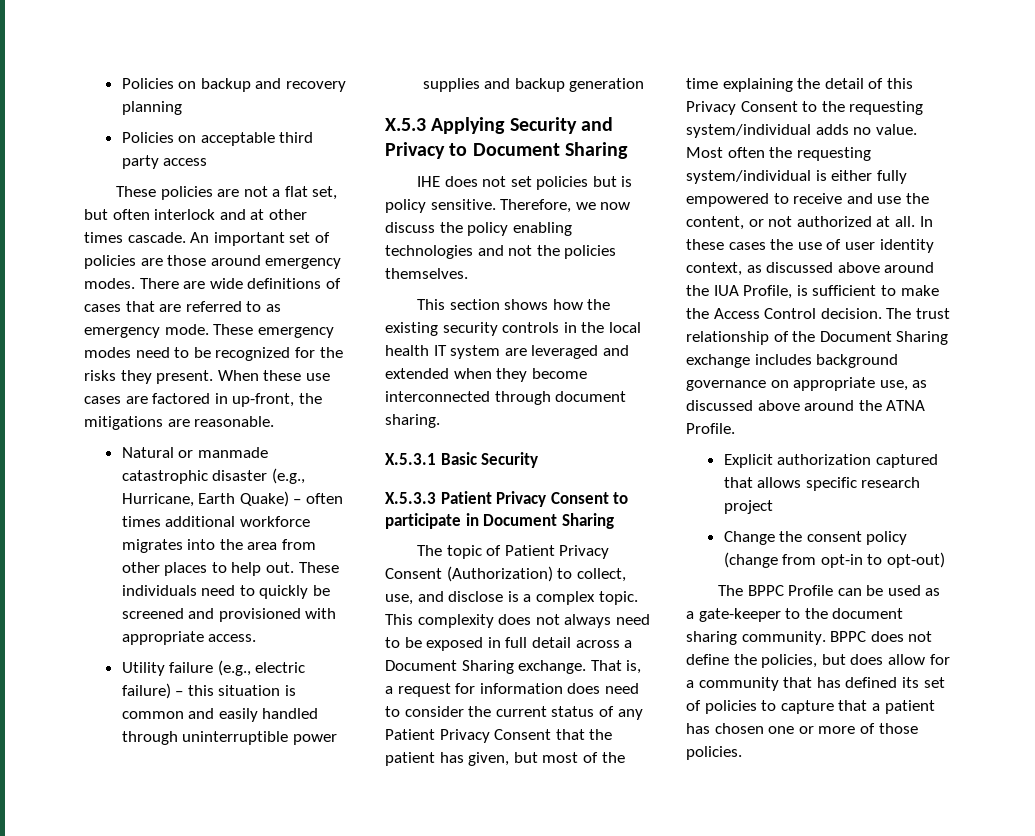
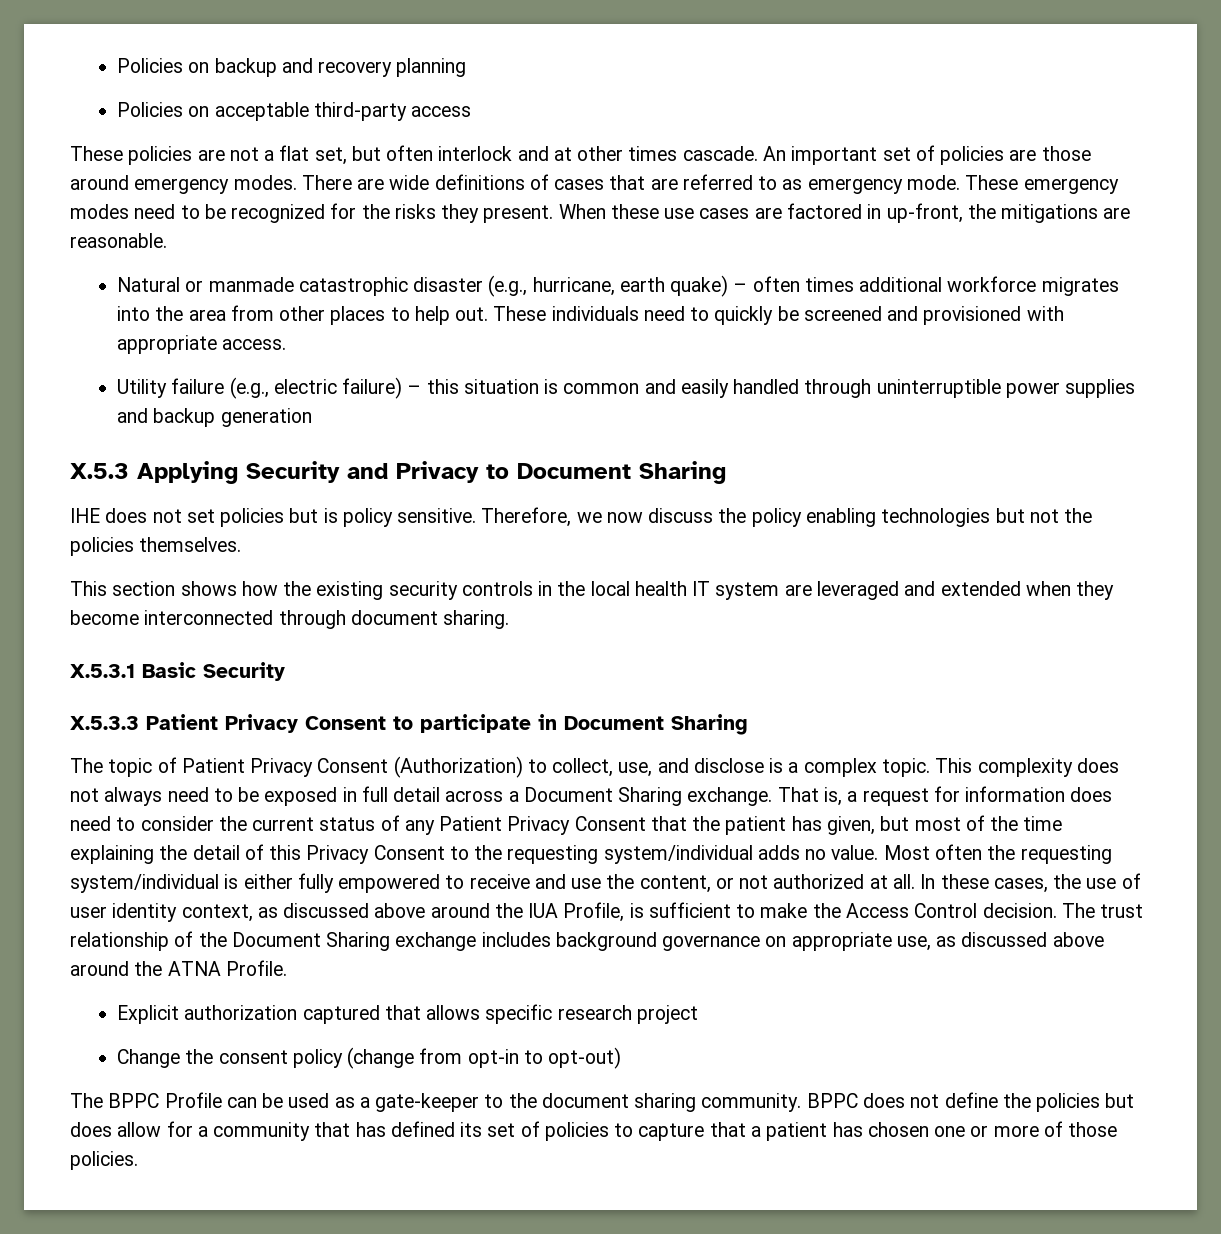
[279,132,314,143] [121,155,159,169] third party -> [313,102,407,121] third-party
[121,491,289,507] Hurricane, Earth Quake) -> [532,275,729,297] hurricane, earth quake)
[477,245,504,256] and -> [995,508,1025,523] but
[728,242,766,250] cases -> [993,878,1048,893] cases,
[761,654,818,668] policies, -> [1036,1093,1101,1112] policies

